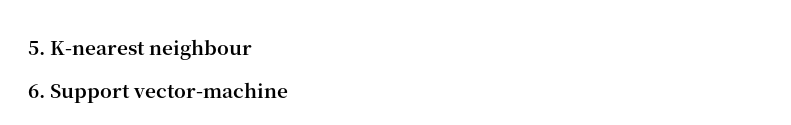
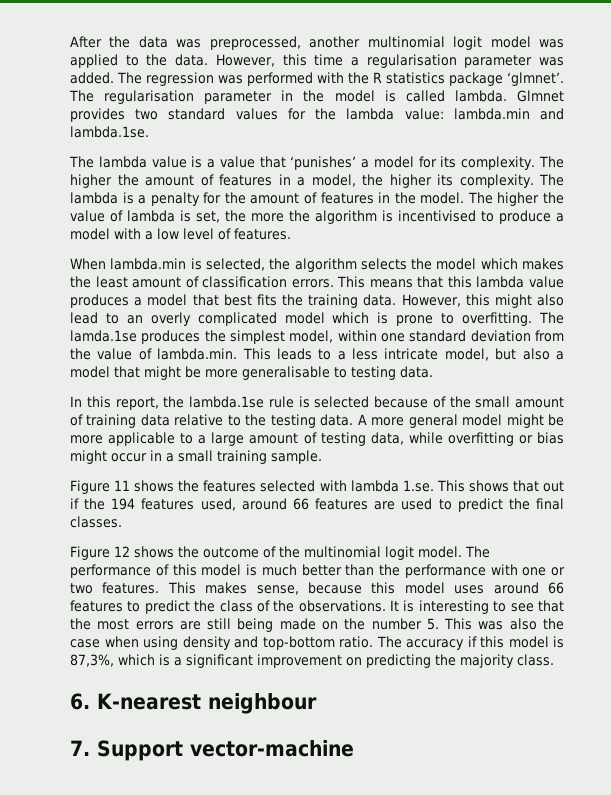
[28,41,45,55] 5. -> [70,36,564,50] [70,54,564,68] [70,72,564,86] [69,90,564,104] [70,108,564,122] [70,126,149,138] [69,156,564,170] [70,174,564,188] [70,192,564,206] [70,210,564,224] [70,228,291,240] [70,258,564,272] [70,276,565,288] [70,294,564,308] [70,312,565,326] [70,330,564,344] [70,348,564,361] [70,366,433,380] [70,396,564,410] [70,414,564,428] [70,432,564,446] [70,450,322,464] [70,480,565,494] [70,498,564,512] [70,516,122,528] [70,546,490,560] [70,564,565,578] [70,582,564,595] [70,600,564,614] [70,618,564,632] [70,636,564,650] [70,654,554,668] [70,693,90,710] After the data was preprocessed, another multinomial logit model was applied to the data. However, this time a regularisation parameter was added. The regression was performed with the R statistics package ‘glmnet’. The regularisation parameter in the model is called lambda. Glmnet provides two standard values for the lambda value: lambda.min and lambda.1se. // The lambda value is a value that ‘punishes’ a model for its complexity. The higher the amount of features in a model, the higher its complexity. The lambda is a penalty for the amount of features in the model. The higher the value of lambda is set, the more the algorithm is incentivised to produce a model with a low level of features. // When lambda.min is selected, the algorithm selects the model which makes the least amount of classification errors. This means that this lambda value produces a model that best fits the training data. However, this might also lead to an overly complicated model which is prone to overfitting. The lamda.1se produces the simplest model, within one standard deviation from the value of lambda.min. This leads to a less intricate model, but also a model that might be more generalisable to testing data. // In this report, the lambda.1se rule is selected because of the small amount of training data relative to the testing data. A more general model might be more applicable to a large amount of testing data, while overfitting or bias might occur in a small training sample. // Figure 11 shows the features selected with lambda 1.se. This shows that out if the 194 features used, around 66 features are used to predict the final classes. // Figure 12 shows the outcome of the multinomial logit model. The performance of this model is much better than the performance with one or two features. This makes sense, because this model uses around 66 features to predict the class of the observations. It is interesting to see that the most errors are still being made on the number 5. This was also the case when using density and top-bottom ratio. The accuracy if this model is 87,3%, which is a significant improvement on predicting the majority class. // 6.
[28,84,45,98] 6. -> [70,740,90,756] 7.

